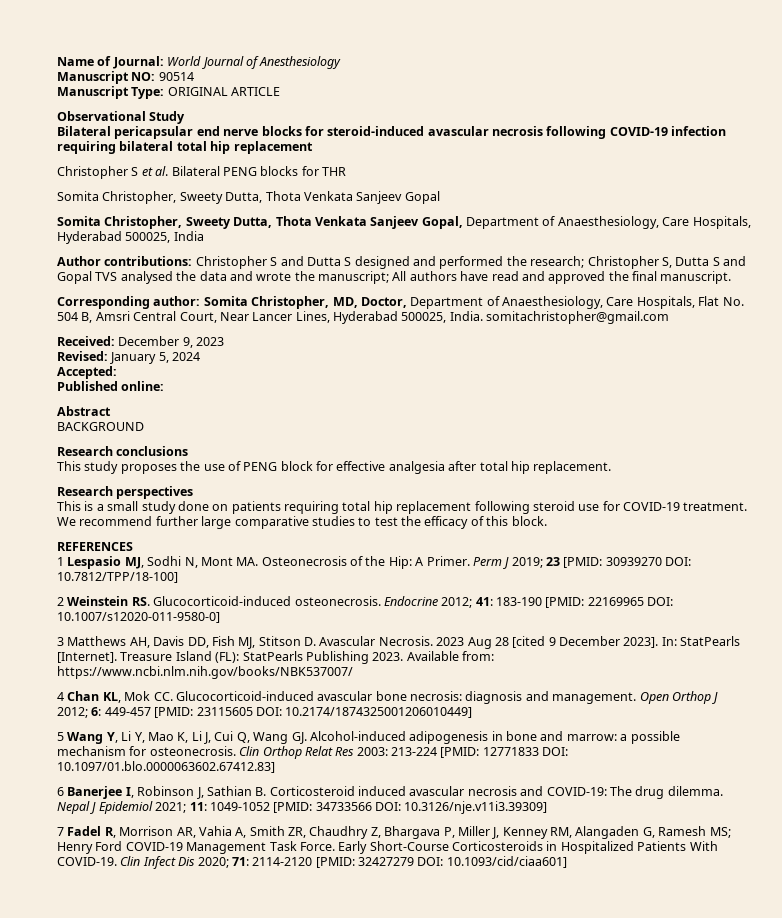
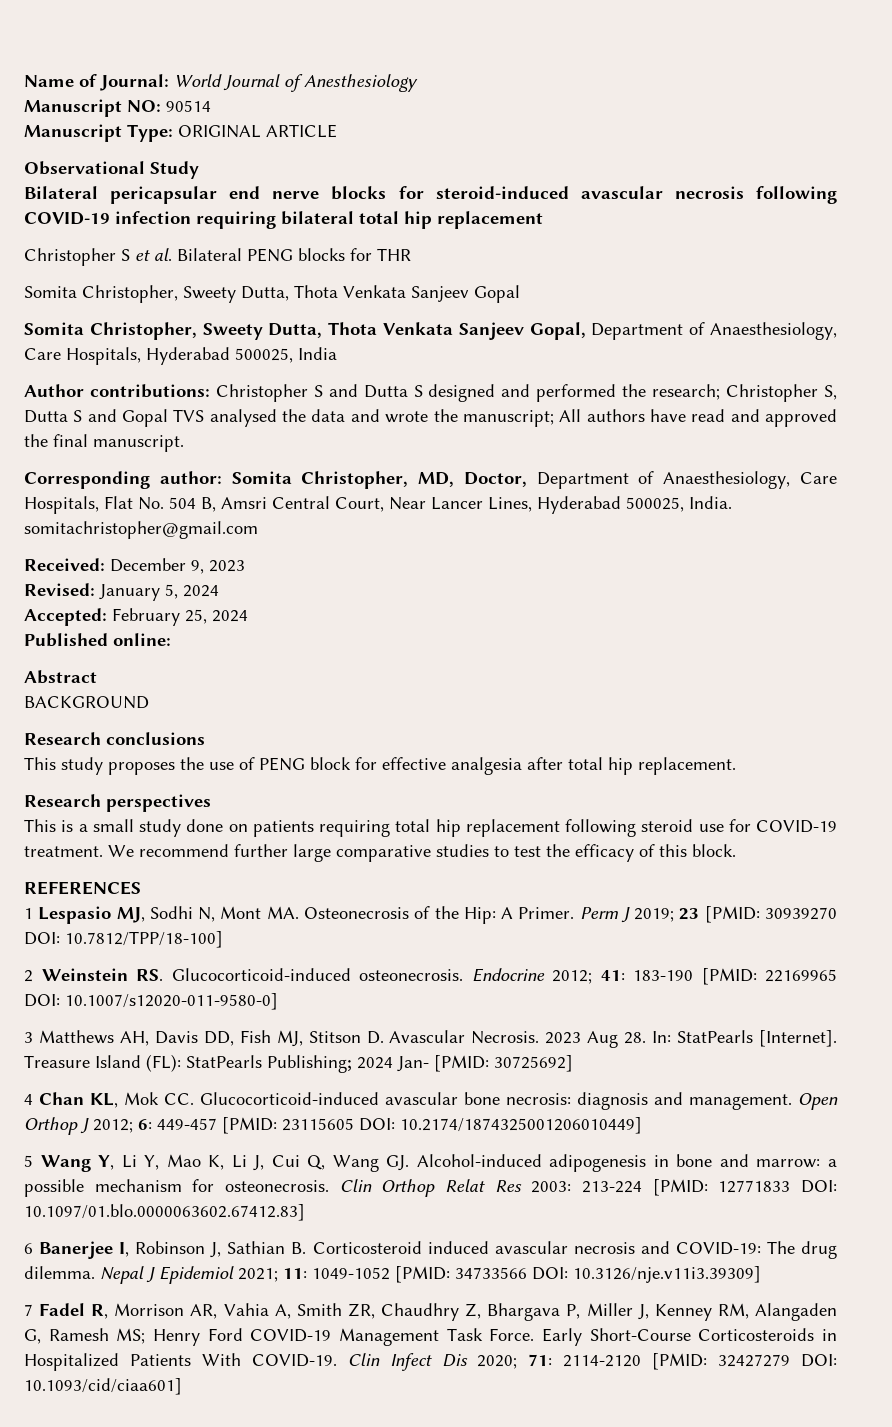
(117, 372) none -> [112,608,248,626] February 25, 2024
[494,636,659,648] 28 [cited 9 December 2023]. -> [624,1032,647,1044] 28.
[305,651,494,664] [57,666,353,679] Publishing 2023. Available from: https://www.ncbi.nlm.nih.gov/books/NBK537007/ -> [267,1055,573,1073] Publishing; 2024 Jan- [PMID: 30725692]

